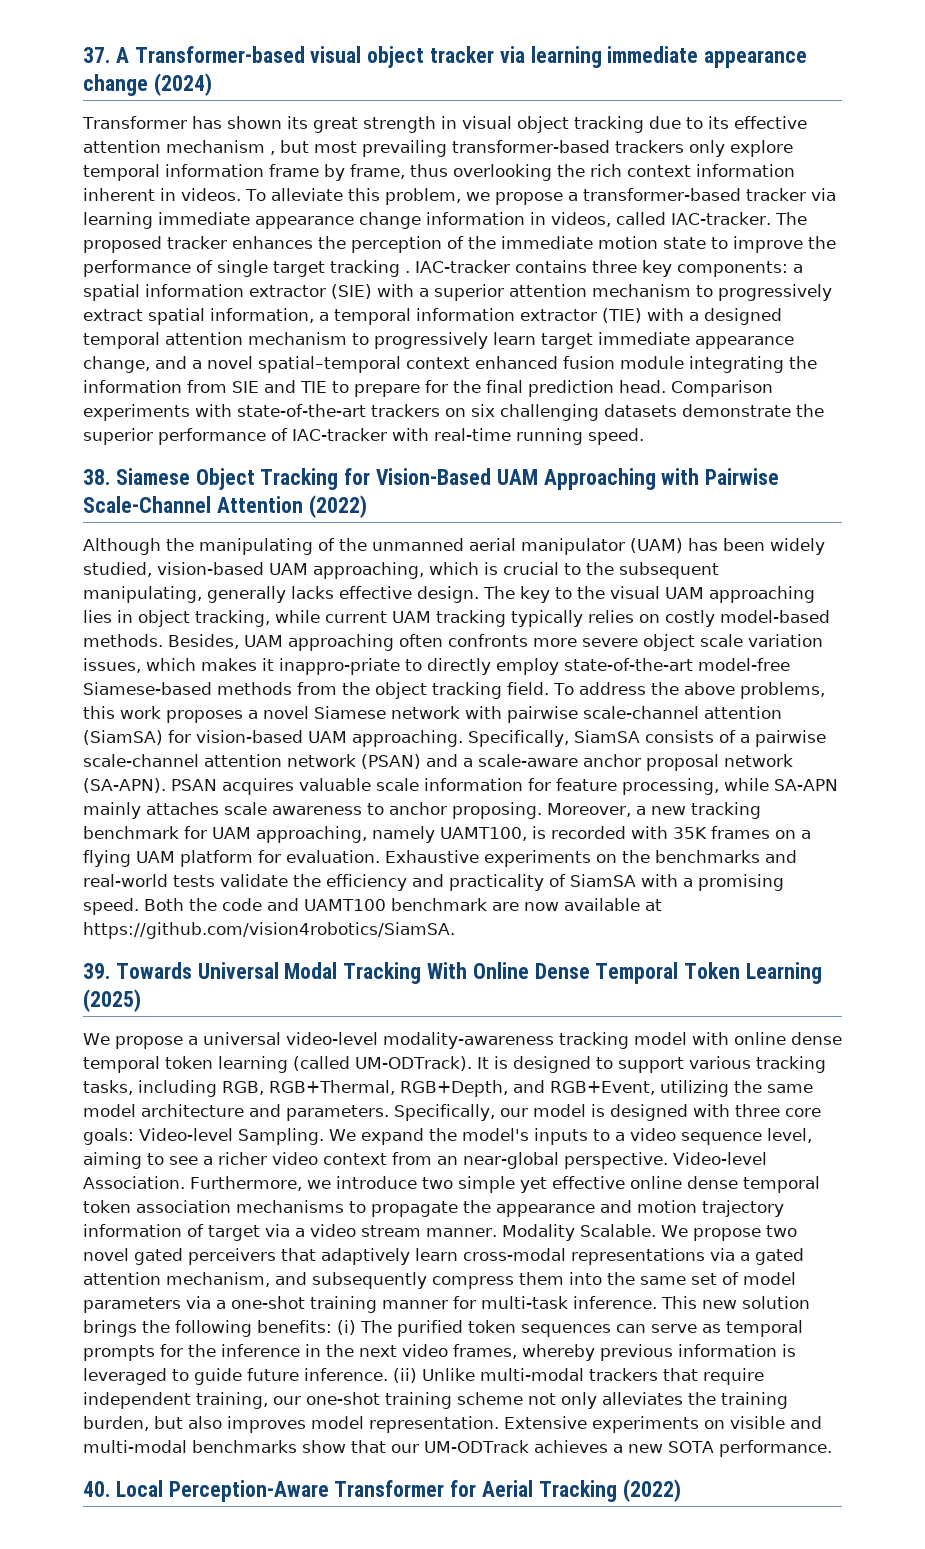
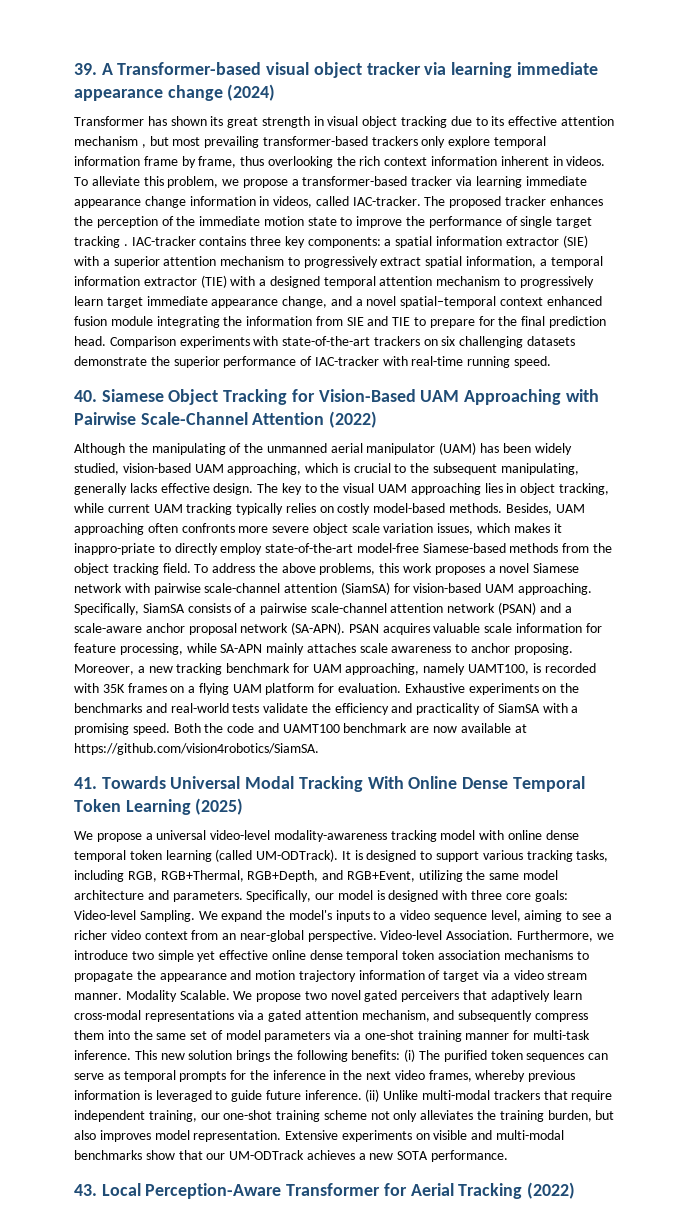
[83,47,110,63] 37. -> [74,63,97,75] 39.
[83,469,110,485] 38. -> [74,390,97,402] 40.
[83,963,110,979] 39. -> [74,777,97,789] 41.
[83,1481,110,1497] 40. -> [74,1184,97,1196] 43.

